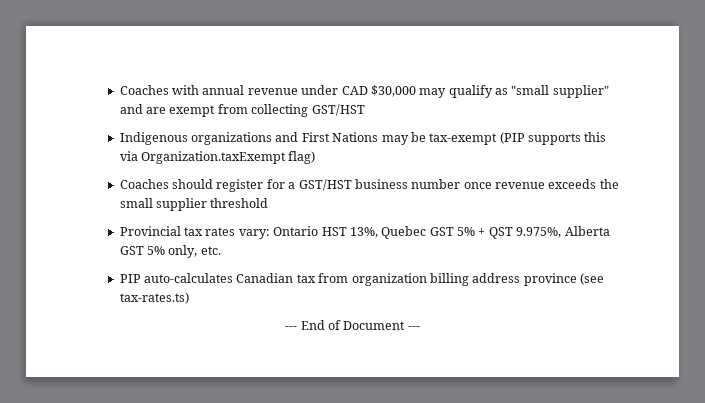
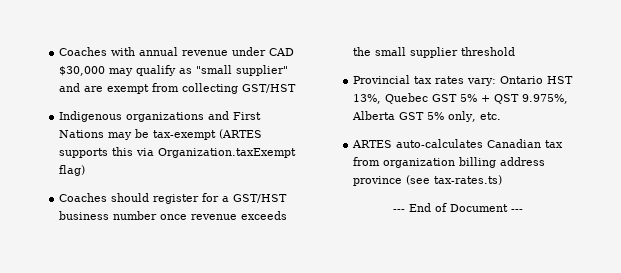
[499,132,525,144] (PIP -> [218,129,262,139] (ARTES
[119,274,141,283] PIP -> [351,140,392,148] ARTES

